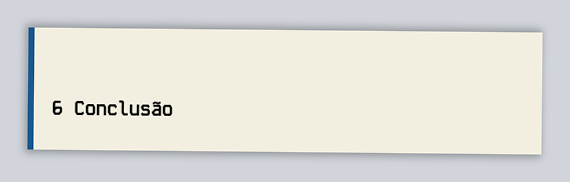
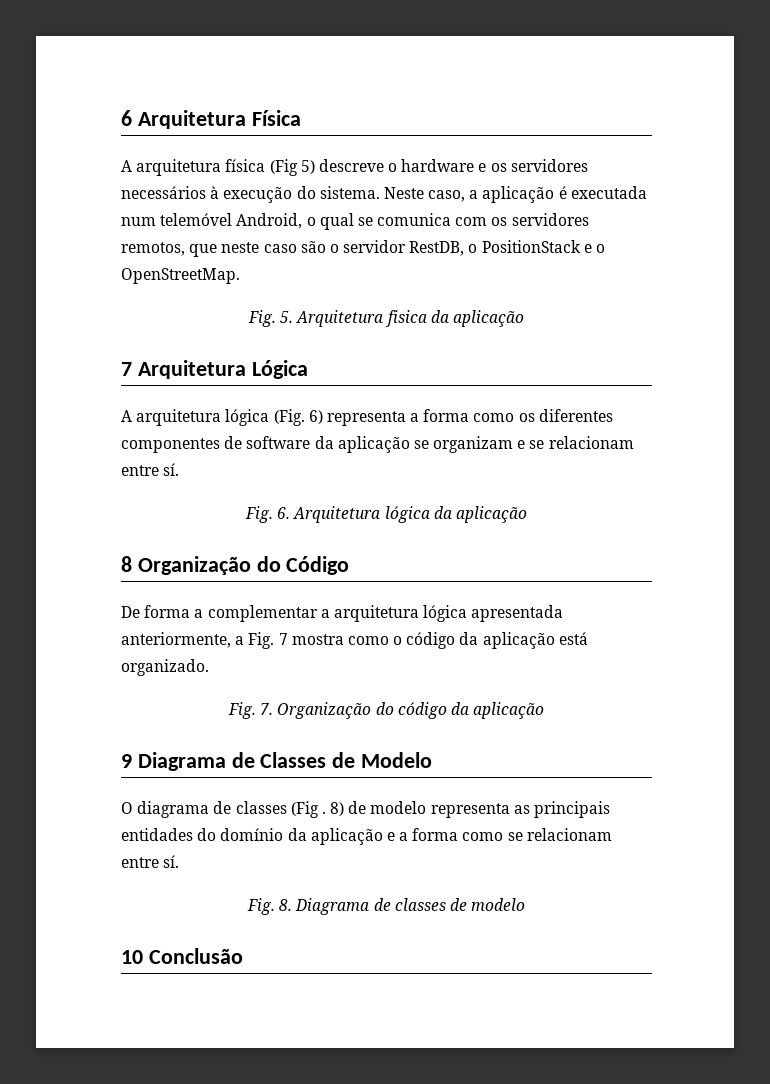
(63, 107) none -> [137,110,301,129] [121,159,588,176] [121,186,647,203] [121,213,589,230] [121,240,606,257] [121,268,240,284] [248,310,524,327] [121,360,308,379] [121,409,613,426] [121,436,634,453] [121,463,180,476] [245,506,527,523] [121,556,350,575] [121,605,564,622] [121,632,588,649] [121,659,209,676] [227,702,545,719] [121,752,433,771] [121,801,611,818] [121,828,612,845] [121,855,180,868] [246,898,526,915] [121,950,143,964] Arquitetura Física // A arquitetura física (Fig 5) descreve o hardware e os servidores necessários à execução do sistema. Neste caso, a aplicação é executada num telemóvel Android, o qual se comunica com os servidores remotos, que neste caso são o servidor RestDB, o PositionStack e o OpenStreetMap. // Fig. 5. Arquitetura fisica da aplicação // 7 Arquitetura Lógica // A arquitetura lógica (Fig. 6) representa a forma como os diferentes componentes de software da aplicação se organizam e se relacionam entre sí. // Fig. 6. Arquitetura lógica da aplicação // 8 Organização do Código // De forma a complementar a arquitetura lógica apresentada anteriormente, a Fig. 7 mostra como o código da aplicação está organizado. // Fig. 7. Organização do código da aplicação // 9 Diagrama de Classes de Modelo // O diagrama de classes (Fig . 8) de modelo representa as principais entidades do domínio da aplicação e a forma como se relacionam entre sí. // Fig. 8. Diagrama de classes de modelo // 10

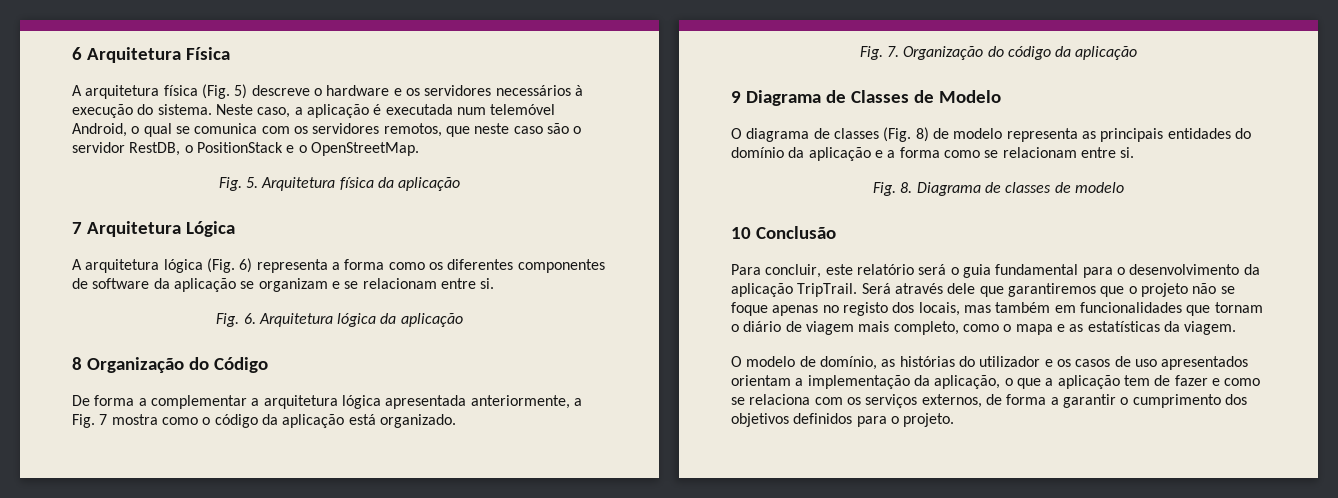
[269,159,298,176] (Fig -> [201,84,230,99] (Fig.
[384,310,427,327] fisica -> [339,177,374,190] física
[163,463,180,476] sí. -> [480,278,495,289] si.
[290,801,326,818] (Fig . -> [883,127,912,142] (Fig.
[163,855,180,868] sí. -> [1120,147,1135,158] si.
(243, 956) none -> [731,264,1260,278] [731,283,1235,297] [731,302,1263,316] [731,321,1237,335] [731,356,1249,370] [731,375,1261,389] [731,394,1247,408] [731,413,955,427] // Para concluir, este relatório será o guia fundamental para o desenvolvimento da aplicação TripTrail. Será através dele que garantiremos que o projeto não se foque apenas no registo dos locais, mas também em funcionalidades que tornam o diário de viagem mais completo, como o mapa e as estatísticas da viagem. // O modelo de domínio, as histórias do utilizador e os casos de uso apresentados orientam a implementação da aplicação, o que a aplicação tem de fazer e como se relaciona com os serviços externos, de forma a garantir o cumprimento dos objetivos definidos para o projeto.

